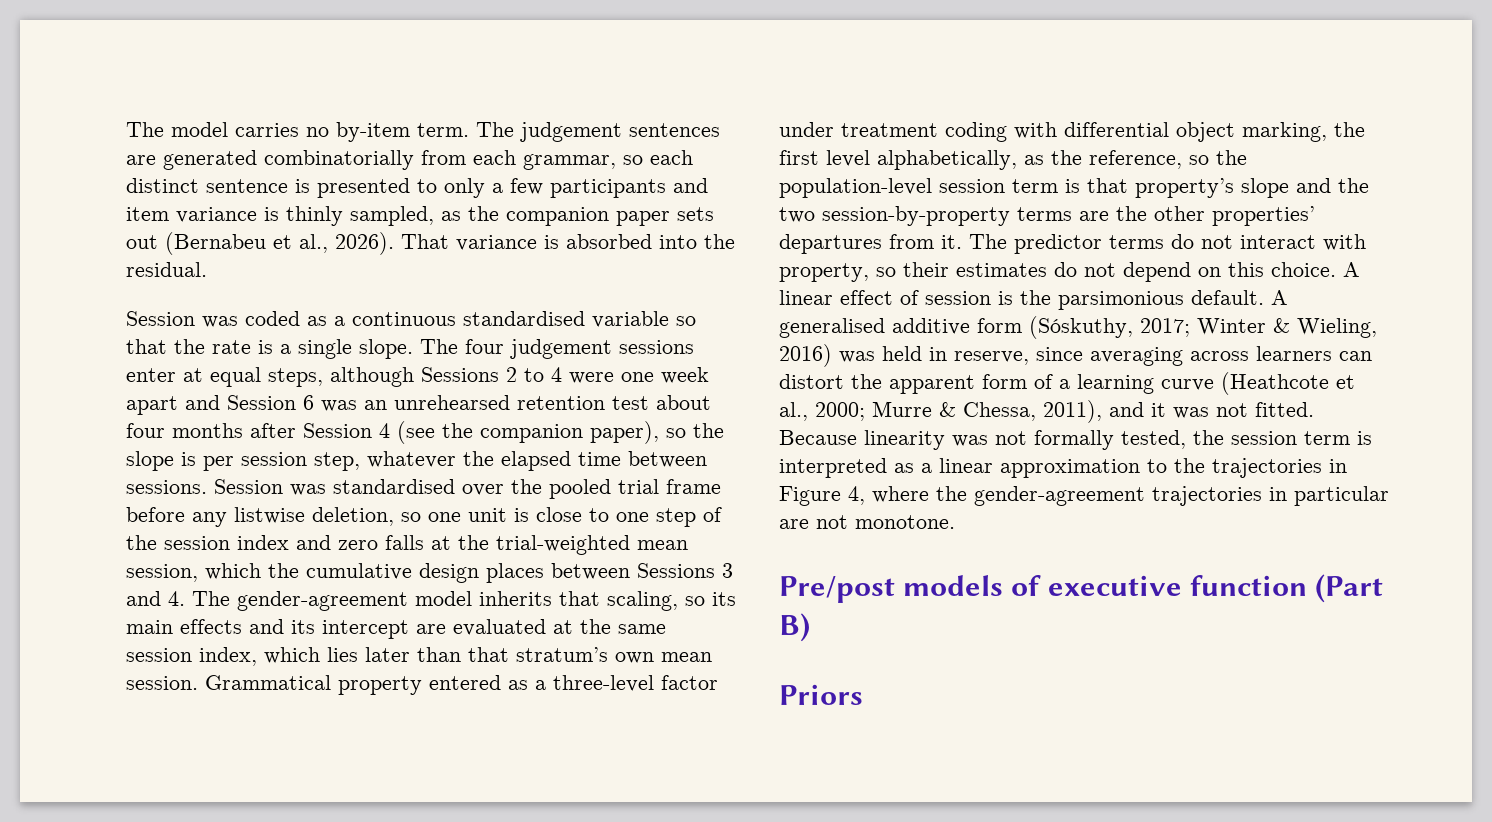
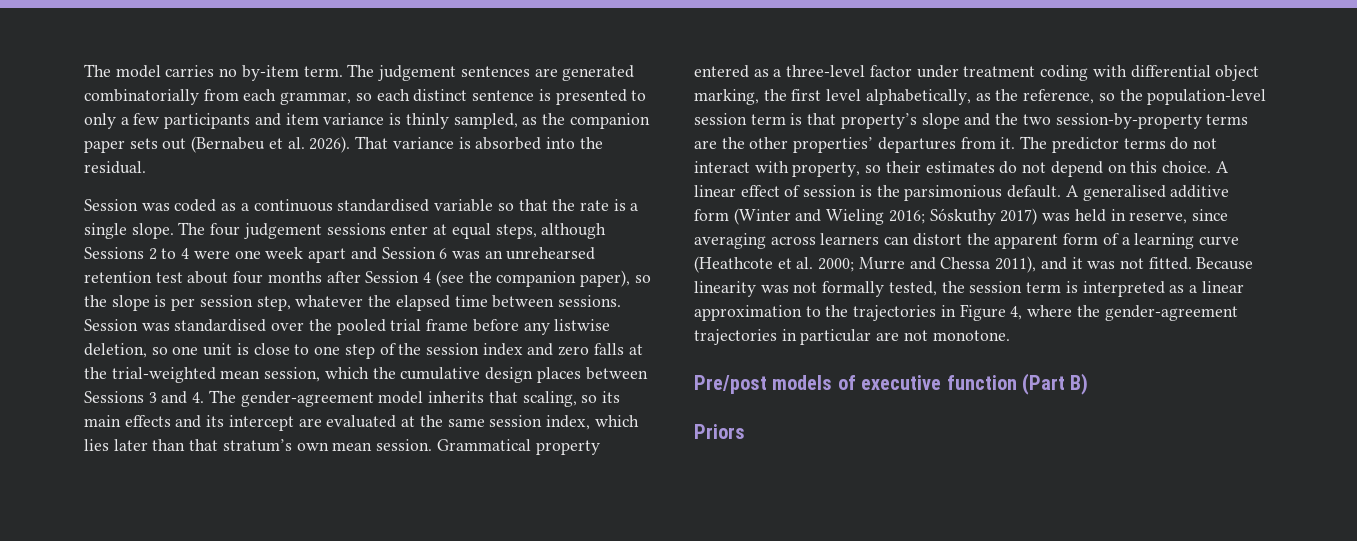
[299,234,328,253] al., -> [287,137,305,149] al.
[1029,316,1377,339] [779,344,832,367] (Sóskuthy, 2017; Winter & Wieling, 2016) -> [733,208,1038,225] (Winter and Wieling 2016; Sóskuthy 2017)
[779,402,808,421] al., -> [796,257,814,269] al.
[939,402,1036,421] & Chessa, -> [909,257,991,270] and Chessa

